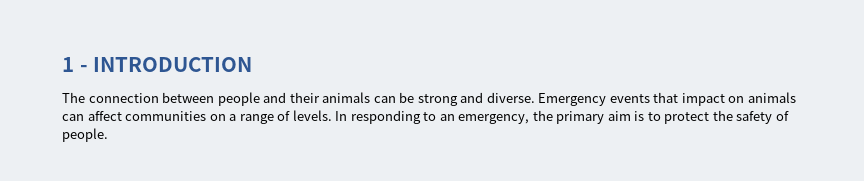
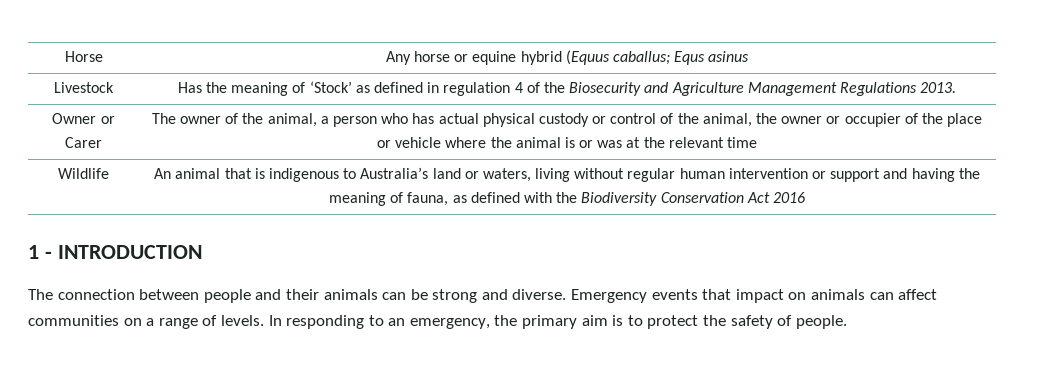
(62, 64) none -> [64,51,103,62] [385,50,750,65] [54,82,114,93] [177,81,957,96] [52,113,115,124] [65,137,102,148] [151,113,983,127] [376,137,758,148] [58,168,109,179] [154,167,980,182] [329,192,805,206] Horse | Any horse or equine hybrid (Equus caballus; Equs asinus // Livestock | Has the meaning of ‘Stock’ as defined in regulation 4 of the Biosecurity and Agriculture Management Regulations 2013. // Owner or Carer | The owner of the animal, a person who has actual physical custody or control of the animal, the owner or occupier of the place or vehicle where the animal is or was at the relevant time // Wildlife | An animal that is indigenous to Australia’s land or waters, living without regular human intervention or support and having the meaning of fauna, as defined with the Biodiversity Conservation Act 2016 //

